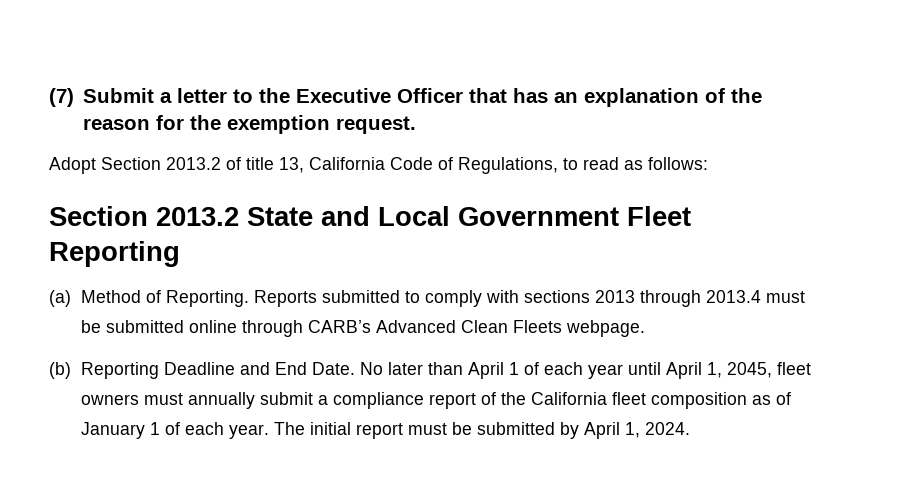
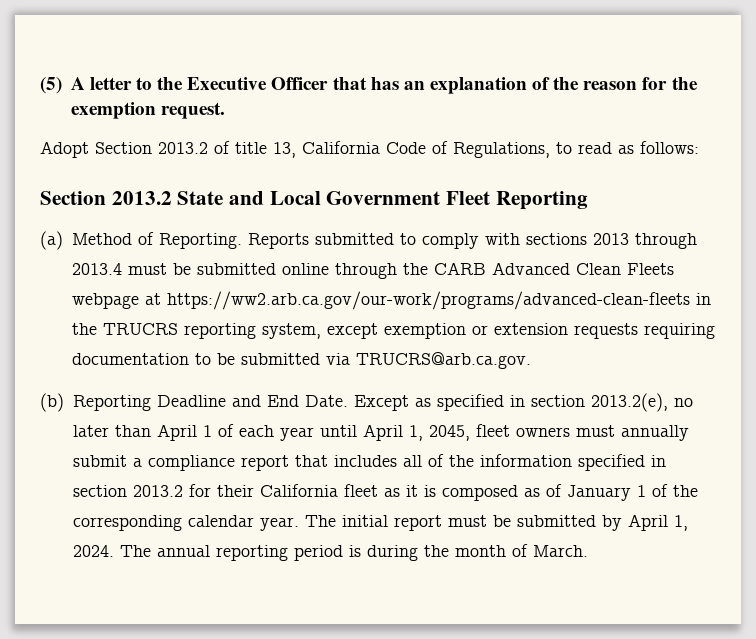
[49,88,172,107] (7) Submit a -> [40,77,85,94] (5) A
[307,320,371,333] CARB’s -> [402,262,486,275] the CARB
[565,320,645,337] webpage. -> [71,291,711,310] [71,323,715,339] [71,352,531,369] webpage at https://ww2.arb.ca.gov/our-work/programs/advanced-clean-fleets in the TRUCRS reporting system, except exemption or extension requests requiring documentation to be submitted via TRUCRS@arb.ca.gov.
[359,362,383,375] No -> [353,393,693,412] Except as specified in section 2013.2(e), no
[480,392,747,409] of the California fleet composition -> [294,454,666,471] [72,484,518,501] that includes all of the information specified in section 2013.2 for their California fleet as it is composed
[184,422,224,435] each -> [672,485,698,497] [72,515,254,531] the corresponding calendar
(690, 428) none -> [119,544,588,561] The annual reporting period is during the month of March.

